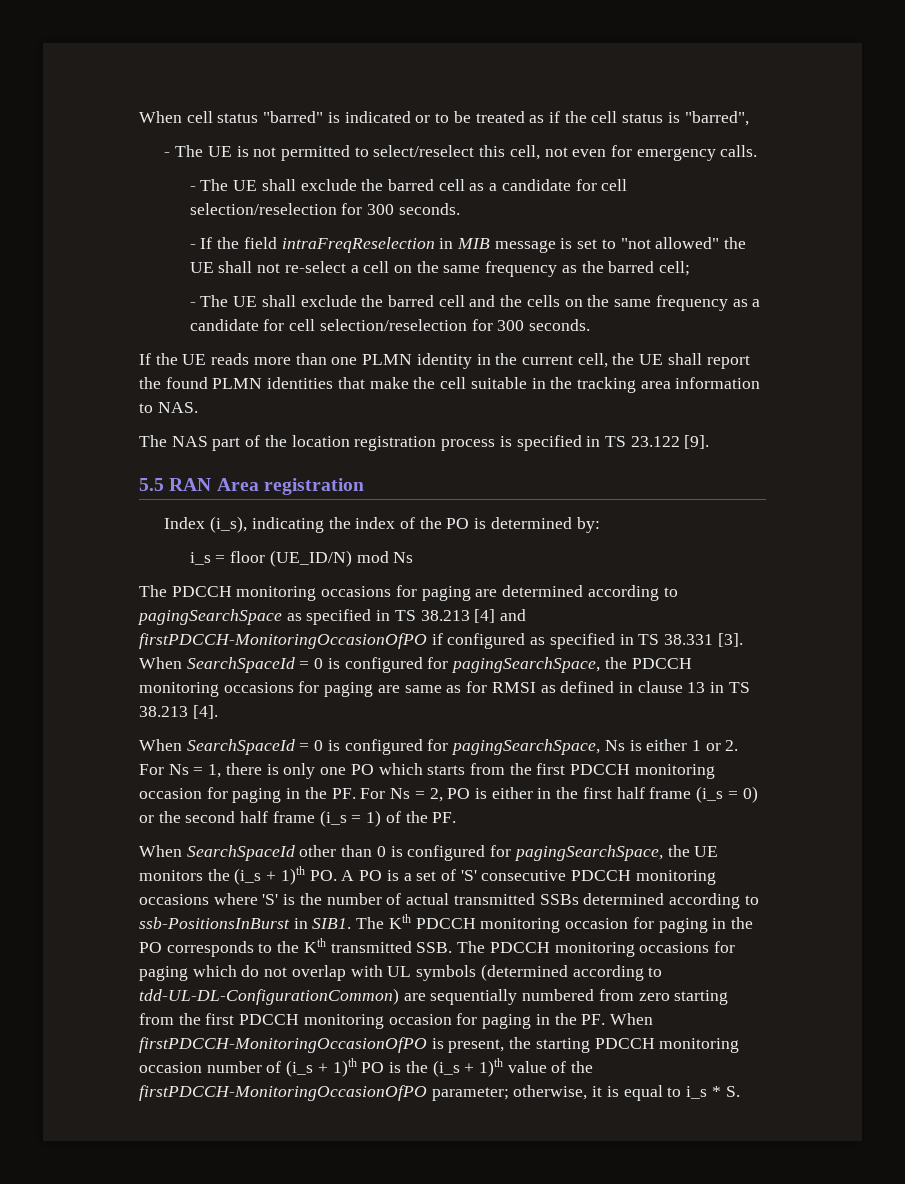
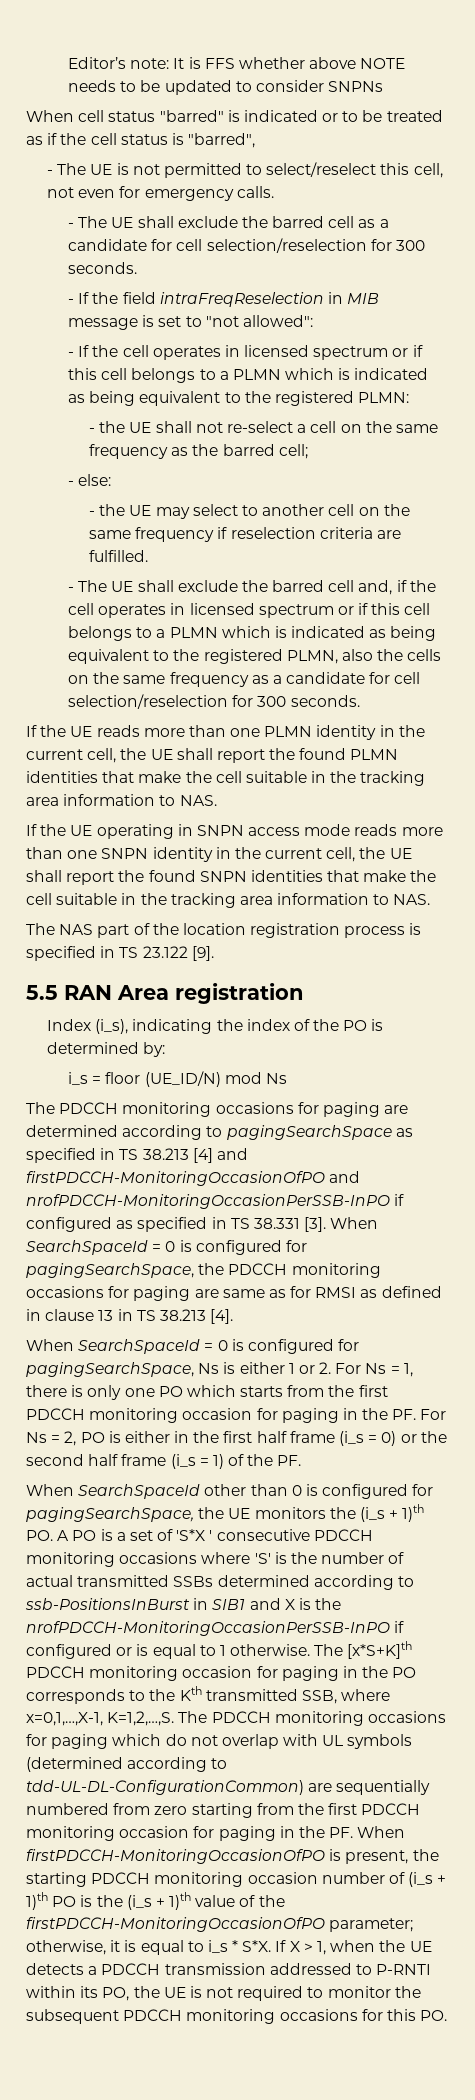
(139, 117) none -> [68,57,406,69] [68,80,384,95] Editor’s note: It is FFS whether above NOTE needs to be updated to consider SNPNs //
[655,237,720,249] allowed" -> [242,315,313,327] [68,345,423,360] [68,368,429,383] [68,391,410,406] [89,428,96,433] allowed": // - If the cell operates in licensed spectrum or if this cell belongs to a PLMN which is indicated as being equivalent to the registered PLMN: // -
[189,295,496,307] // - The UE shall exclude the barred cell and -> [68,474,112,486] [89,504,410,519] [89,527,401,542] [89,550,149,562] [68,580,436,595] [68,603,431,618] [68,626,437,641] [68,649,373,664] // - else: // - the UE may select to another cell on the same frequency if reselection criteria are fulfilled. // - The UE shall exclude the barred cell and, if the cell operates in licensed spectrum or if this cell belongs to a PLMN which is indicated as being equivalent to the registered PLMN, also
(198, 407) none -> [26,824,443,839] [26,847,412,862] [26,870,437,885] [26,893,431,908] // If the UE operating in SNPN access mode reads more than one SNPN identity in the current cell, the UE shall report the found SNPN identities that make the cell suitable in the tracking area information to NAS.
(427, 641) none -> [329,1171,361,1183] [26,1194,390,1209] and nrofPDCCH-MonitoringOccasionPerSSB-InPO
[460,870,477,881] 'S' -> [176,1529,213,1541] 'S*X '
[312,914,411,929] SIB1. The Kth -> [212,1598,342,1610] [26,1621,405,1636] [26,1641,413,1659] SIB1 and X is the nrofPDCCH-MonitoringOccasionPerSSB-InPO if configured or is equal to 1 otherwise. The [x*S+K]th
[416,942,453,953] SSB. -> [301,1689,391,1704] [26,1711,175,1726] SSB, where x=0,1,…,X-1, K=1,2,…,S.
[725,1086,740,1097] S. -> [242,1940,432,1955] [26,1963,432,1975] [26,1986,421,2001] [26,2009,448,2024] S*X. If X > 1, when the UE detects a PDCCH transmission addressed to P-RNTI within its PO, the UE is not required to monitor the subsequent PDCCH monitoring occasions for this PO.

